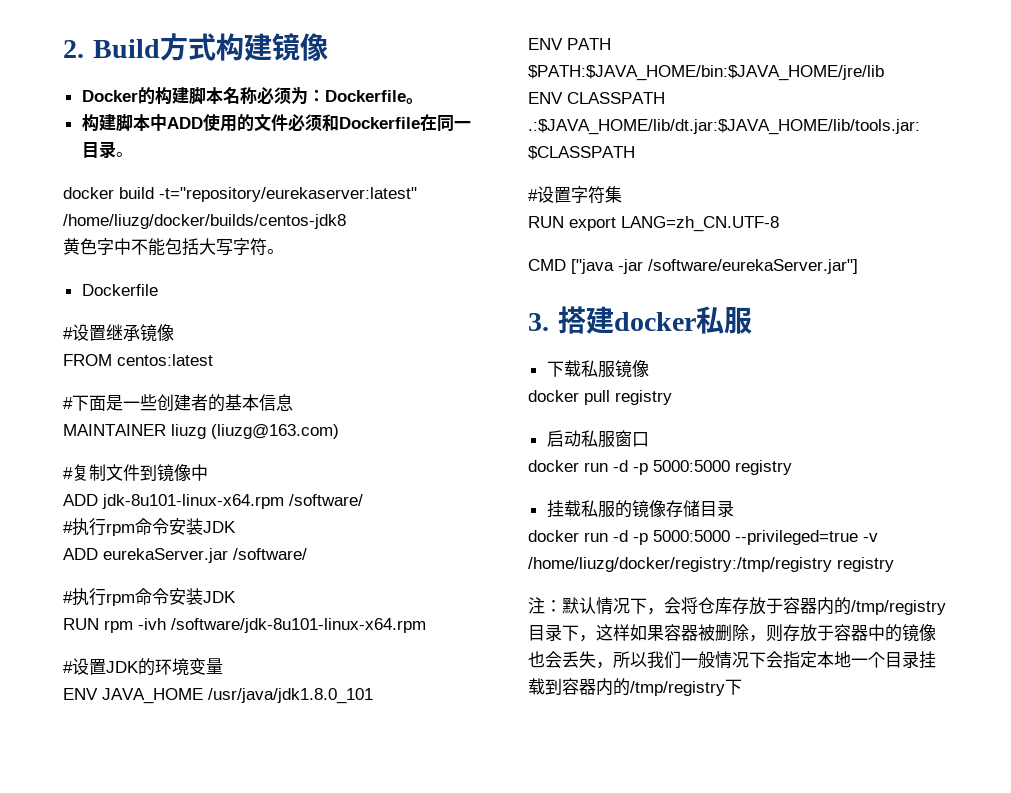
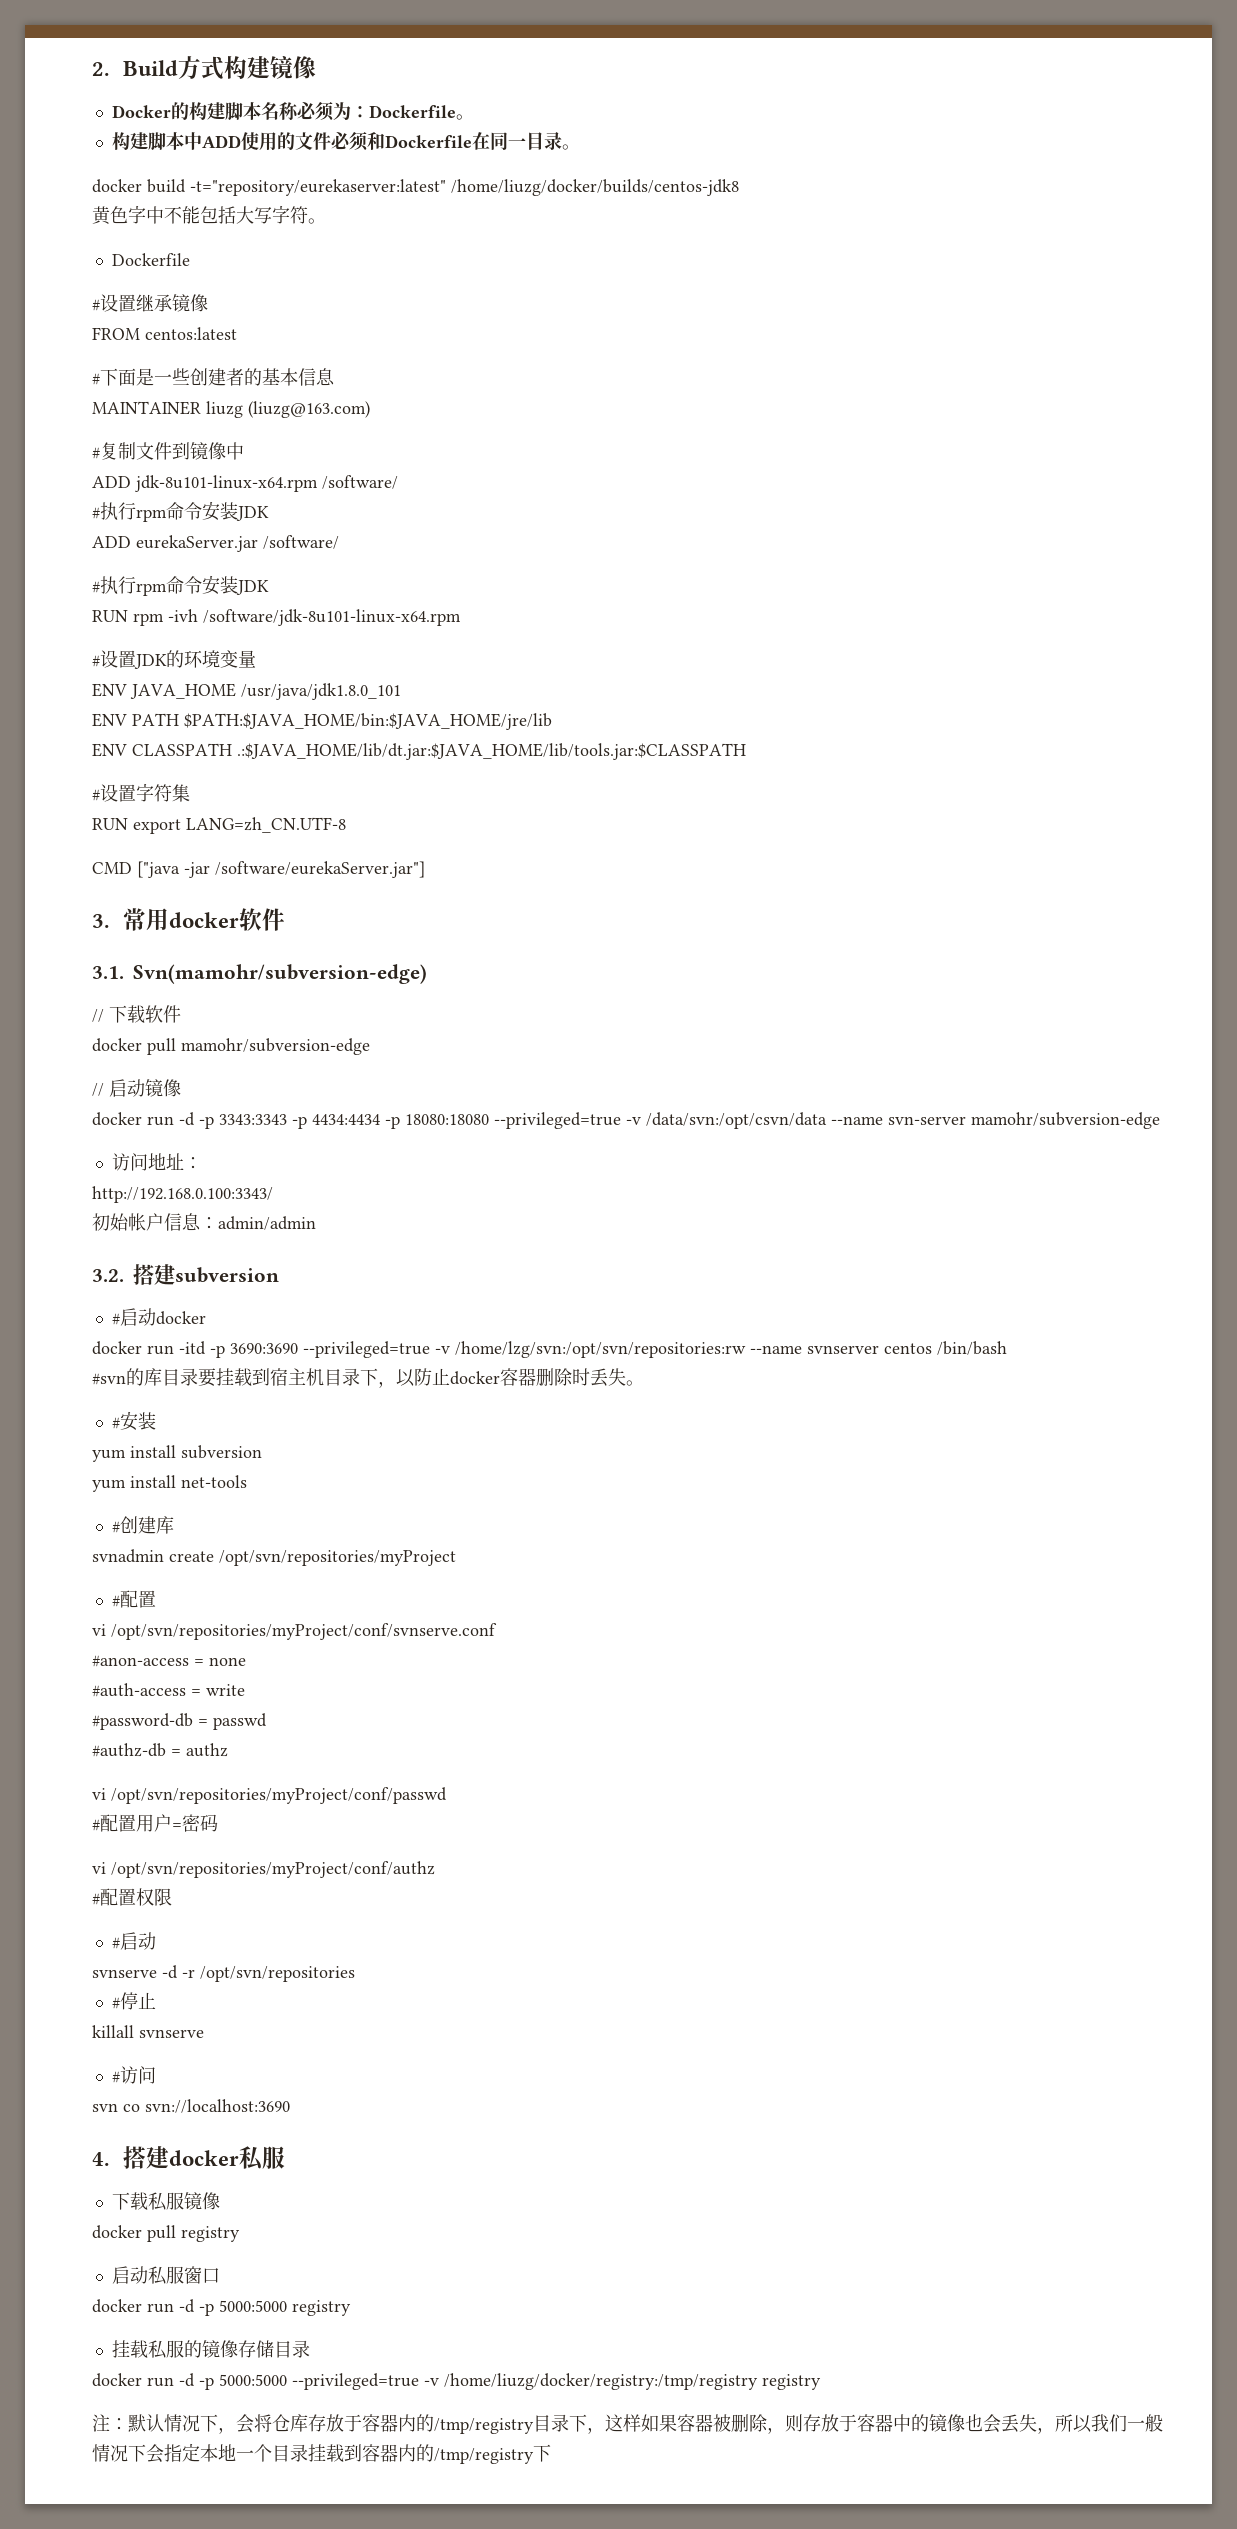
(549, 322) none -> [123,908,286,931] [92,964,427,984] [92,1005,181,1023] [92,1038,370,1055] [92,1079,181,1097] [92,1112,1160,1129] [111,1153,202,1171] [92,1186,273,1203] [92,1213,316,1231] [92,1264,279,1285] [111,1308,206,1326] [92,1341,1007,1358] [92,1368,644,1388] [111,1411,156,1431] [92,1445,262,1462] [92,1475,247,1492] [111,1516,174,1534] [92,1549,456,1566] [111,1590,156,1608] [92,1623,497,1640] [92,1655,246,1667] [92,1683,245,1697] [92,1713,267,1730] [92,1743,228,1757] [92,1787,447,1804] [92,1814,218,1832] [92,1861,435,1878] [92,1888,172,1906] [111,1932,156,1950] [92,1965,355,1982] [111,1992,156,2010] [92,2025,204,2038] [111,2066,156,2084] [92,2099,290,2113] [92,2152,109,2166] 常用docker软件 // 3.1. Svn(mamohr/subversion-edge) // // 下载软件 // docker pull mamohr/subversion-edge // // 启动镜像 // docker run -d -p 3343:3343 -p 4434:4434 -p 18080:18080 --privileged=true -v /data/svn:/opt/csvn/data --name svn-server mamohr/subversion-edge // 访问地址： // http://192.168.0.100:3343/ // 初始帐户信息：admin/admin // 3.2.搭建subversion // #启动docker // docker run -itd -p 3690:3690 --privileged=true -v /home/lzg/svn:/opt/svn/repositories:rw --name svnserver centos /bin/bash // #svn的库目录要挂载到宿主机目录下，以防止docker容器删除时丢失。 // #安装 // yum install subversion // yum install net-tools // #创建库 // svnadmin create /opt/svn/repositories/myProject // #配置 // vi /opt/svn/repositories/myProject/conf/svnserve.conf // #anon-access = none // #auth-access = write // #password-db = passwd // #authz-db = authz // vi /opt/svn/repositories/myProject/conf/passwd // #配置用户=密码 // vi /opt/svn/repositories/myProject/conf/authz // #配置权限 // #启动 // svnserve -d -r /opt/svn/repositories // #停止 // killall svnserve // #访问 // svn co svn://localhost:3690 // 4.

